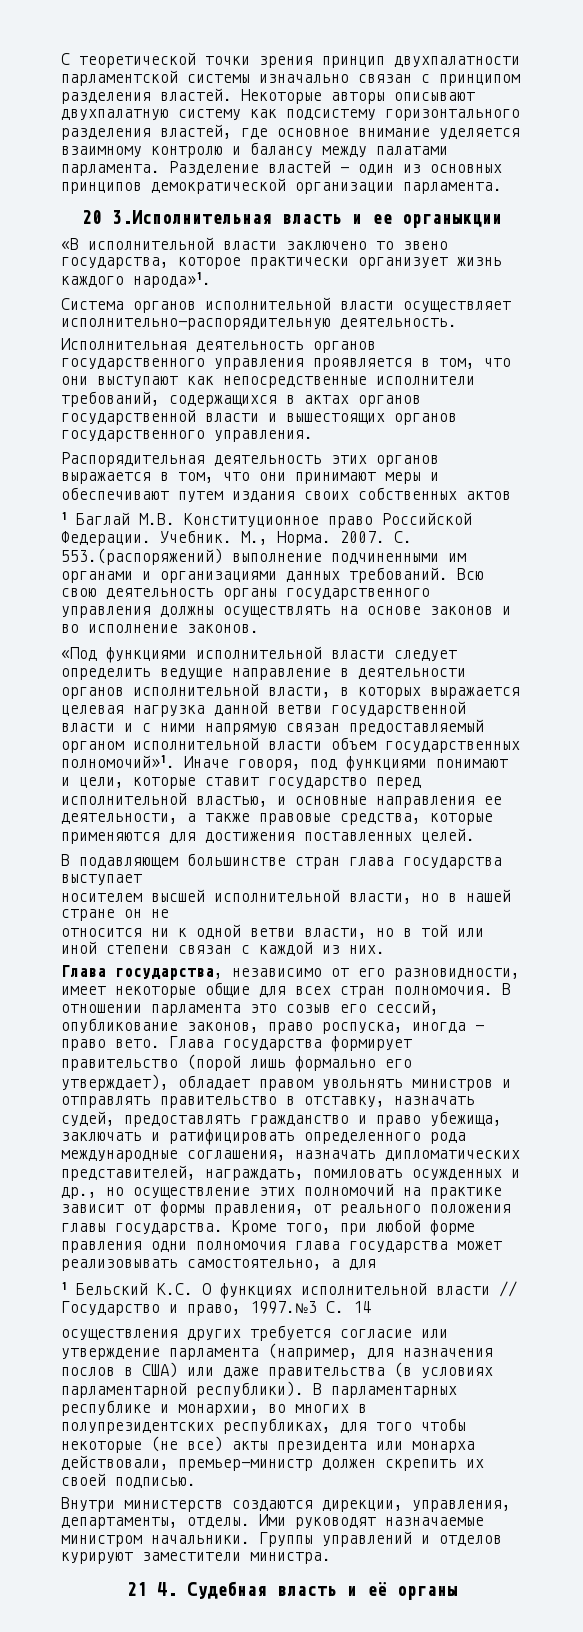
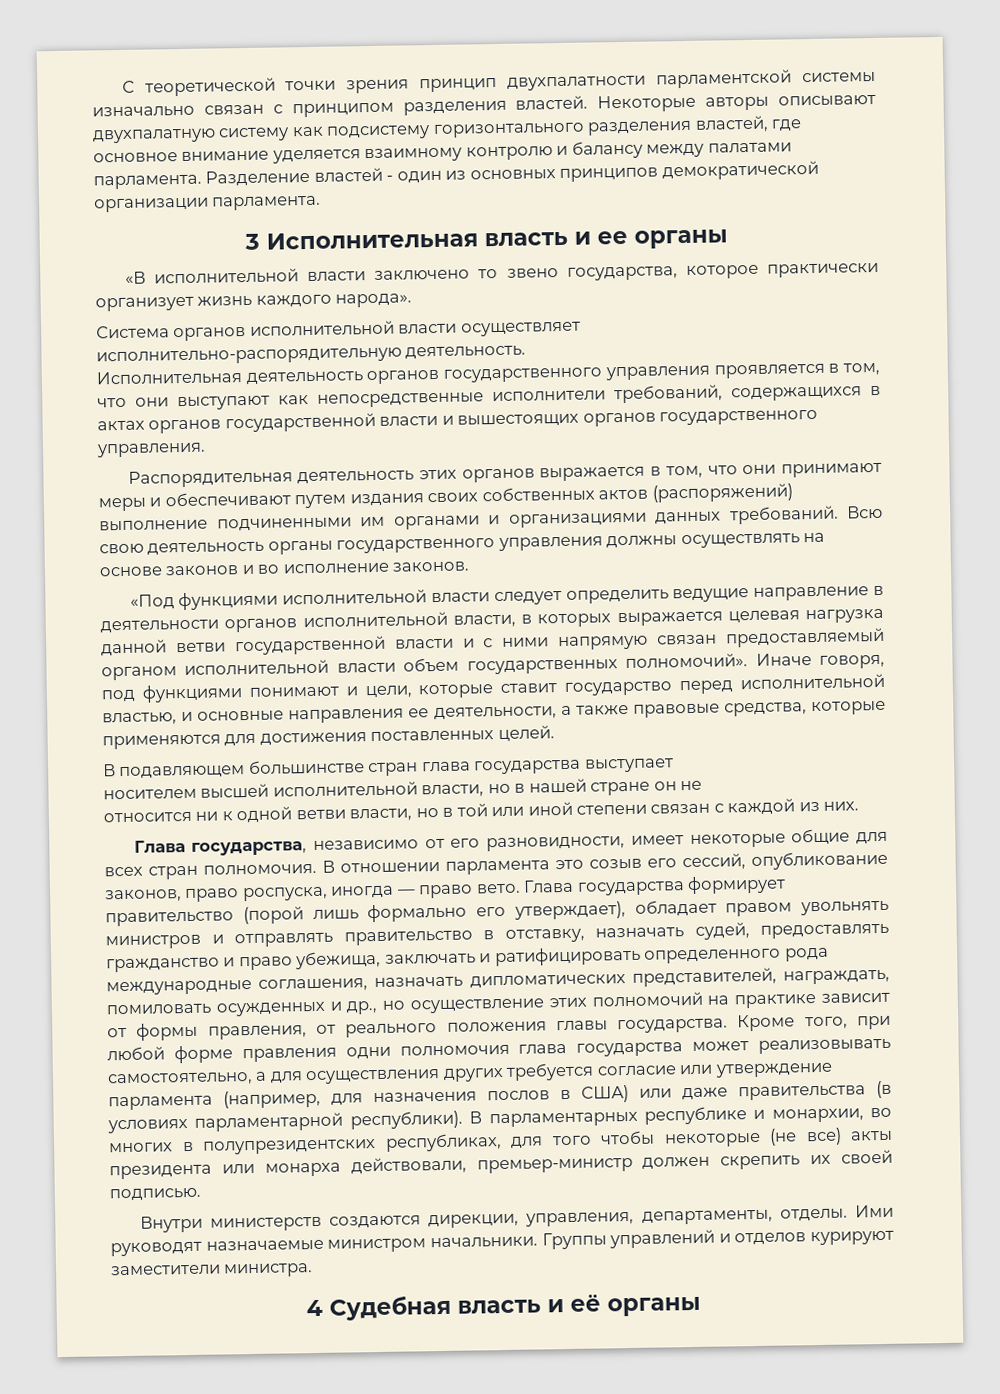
[81,210,272,224] 20 3.Исполнительная -> [243,230,478,251] 3 Исполнительная
[401,214,502,228] органыкции -> [633,229,728,249] органы
[133,272,211,288] народа»1. -> [335,293,413,308] народа».
[61,512,472,528] [61,530,412,546] [61,548,223,565] // 1 Баглай М.В. Конституционное право Российской Федерации. Учебник. М., Норма. 2007. С. 553.(распоряжений) -> [651,483,793,503] (распоряжений)
[61,755,175,768] полномочий»1. -> [625,653,749,669] полномочий».
[61,1281,517,1299] [61,1301,371,1316] // 1 Бельский К.С. О функциях исполнительной власти // Государство и право, 1997.№3 С. 14 // -> (303, 1077) none
[126,1582,177,1596] 21 4. -> [305,1299,323,1317] 4

